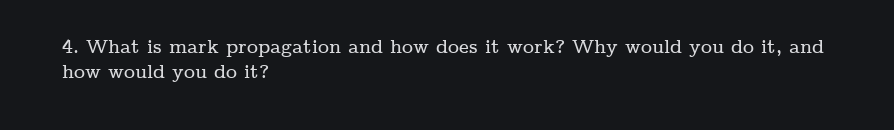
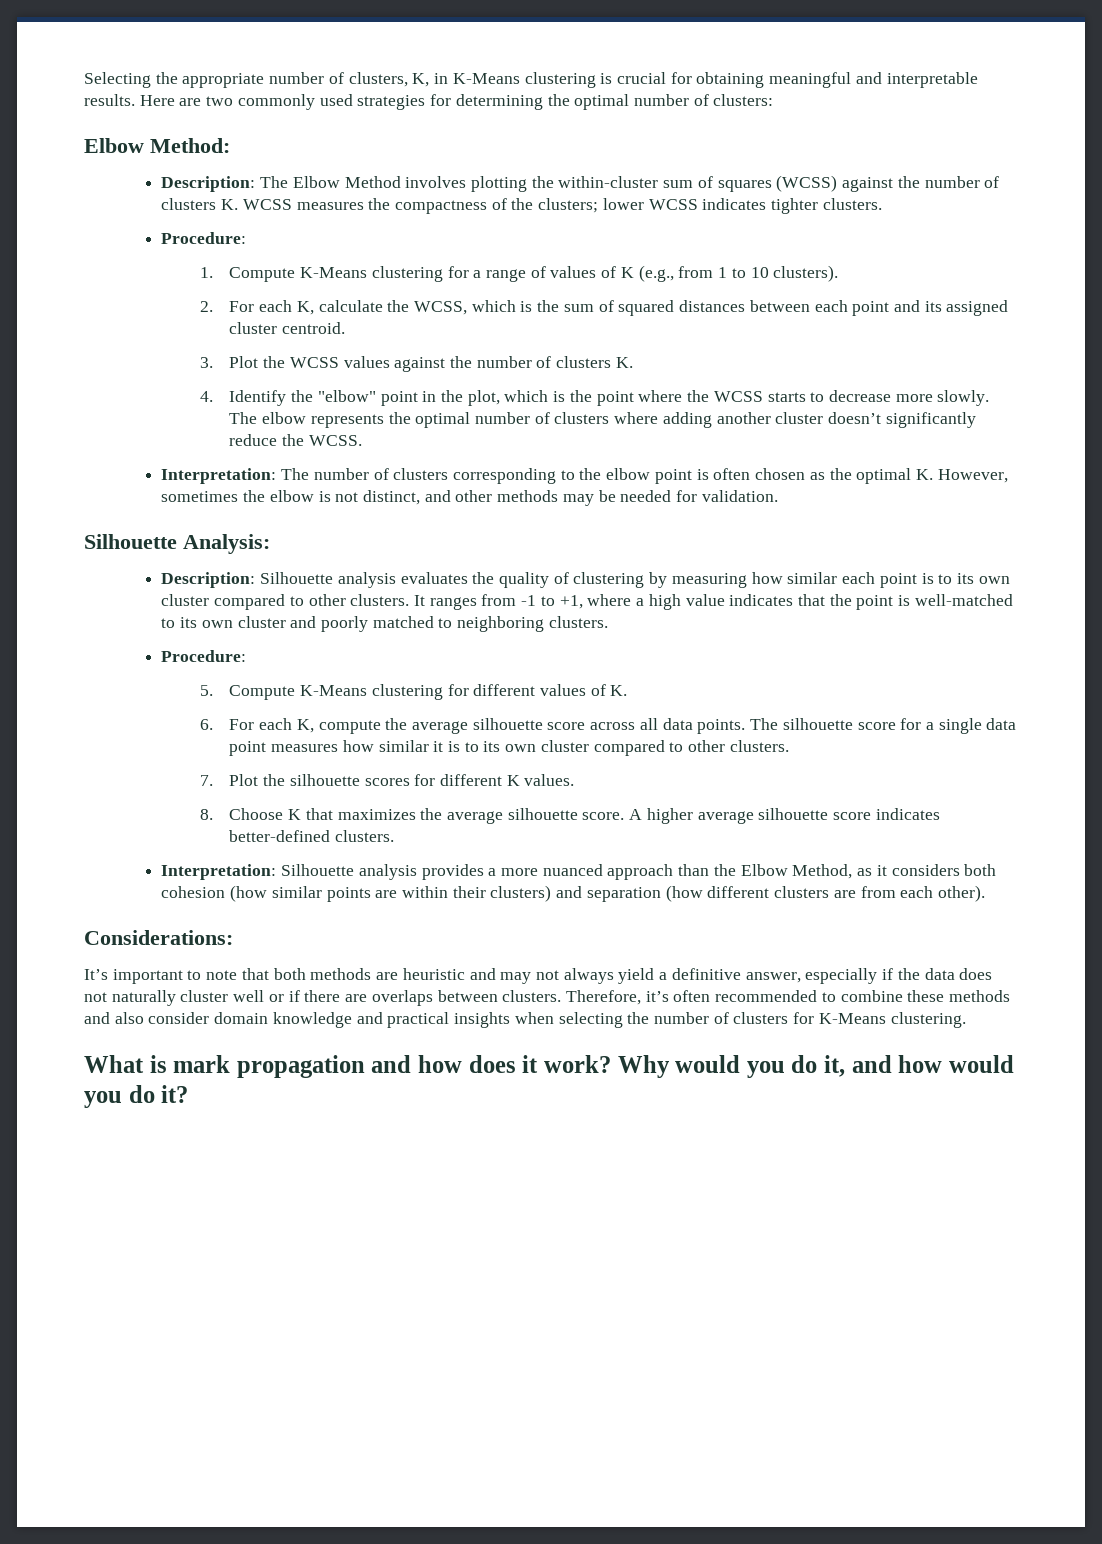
[62,38,79,53] 4. -> [84,72,978,88] [84,94,774,110] [84,138,230,153] [161,175,1000,192] [161,198,882,214] [161,232,247,244] [200,265,839,282] [200,300,1009,316] [229,322,346,334] [200,356,633,372] [200,390,990,406] [229,412,976,428] [229,434,362,446] [161,468,1008,484] [161,490,778,506] [84,534,270,554] [161,572,1010,588] [161,594,1013,610] [161,616,608,632] [161,650,247,662] [200,684,628,700] [200,718,1017,734] [229,740,789,756] [200,774,575,786] [200,808,940,824] [229,830,395,842] [161,864,997,880] [161,885,985,902] [84,930,233,945] [84,968,993,984] [84,990,1011,1006] [84,1012,966,1028] Selecting the appropriate number of clusters, K, in K-Means clustering is crucial for obtaining meaningful and interpretable results. Here are two commonly used strategies for determining the optimal number of clusters: // Elbow Method: // Description: The Elbow Method involves plotting the within-cluster sum of squares (WCSS) against the number of clusters K. WCSS measures the compactness of the clusters; lower WCSS indicates tighter clusters. // Procedure: // 1. Compute K-Means clustering for a range of values of K (e.g., from 1 to 10 clusters). // 2. For each K, calculate the WCSS, which is the sum of squared distances between each point and its assigned cluster centroid. // 3. Plot the WCSS values against the number of clusters K. // 4. Identify the "elbow" point in the plot, which is the point where the WCSS starts to decrease more slowly. The elbow represents the optimal number of clusters where adding another cluster doesn’t significantly reduce the WCSS. // Interpretation: The number of clusters corresponding to the elbow point is often chosen as the optimal K. However, sometimes the elbow is not distinct, and other methods may be needed for validation. // Silhouette Analysis: // Description: Silhouette analysis evaluates the quality of clustering by measuring how similar each point is to its own cluster compared to other clusters. It ranges from -1 to +1, where a high value indicates that the point is well-matched to its own cluster and poorly matched to neighboring clusters. // Procedure: // 5. Compute K-Means clustering for different values of K. // 6. For each K, compute the average silhouette score across all data points. The silhouette score for a single data point measures how similar it is to its own cluster compared to other clusters. // 7. Plot the silhouette scores for different K values. // 8. Choose K that maximizes the average silhouette score. A higher average silhouette score indicates better-defined clusters. // Interpretation: Silhouette analysis provides a more nuanced approach than the Elbow Method, as it considers both cohesion (how similar points are within their clusters) and separation (how different clusters are from each other). // Considerations: // It’s important to note that both methods are heuristic and may not always yield a definitive answer, especially if the data does not naturally cluster well or if there are overlaps between clusters. Therefore, it’s often recommended to combine these methods and also consider domain knowledge and practical insights when selecting the number of clusters for K-Means clustering. //

